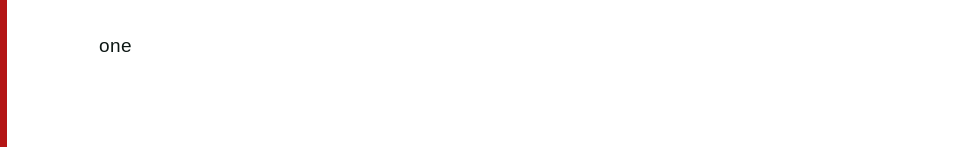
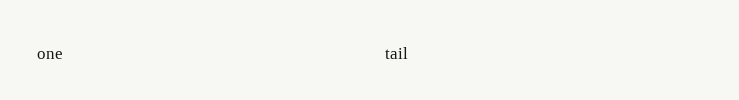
(132, 47) none -> [385,47,408,59] // tail

